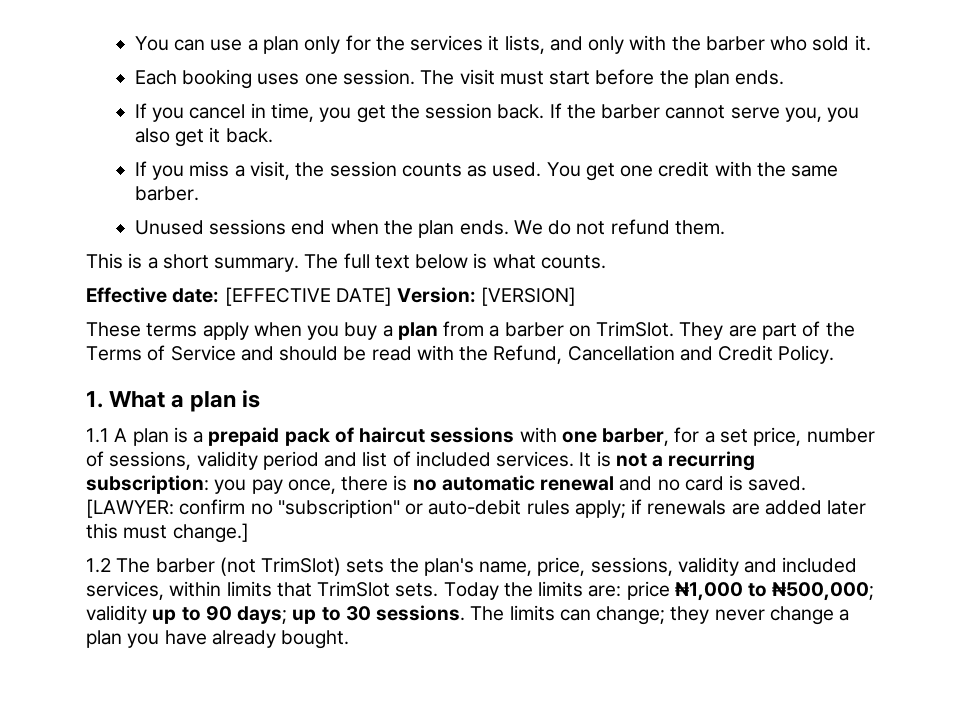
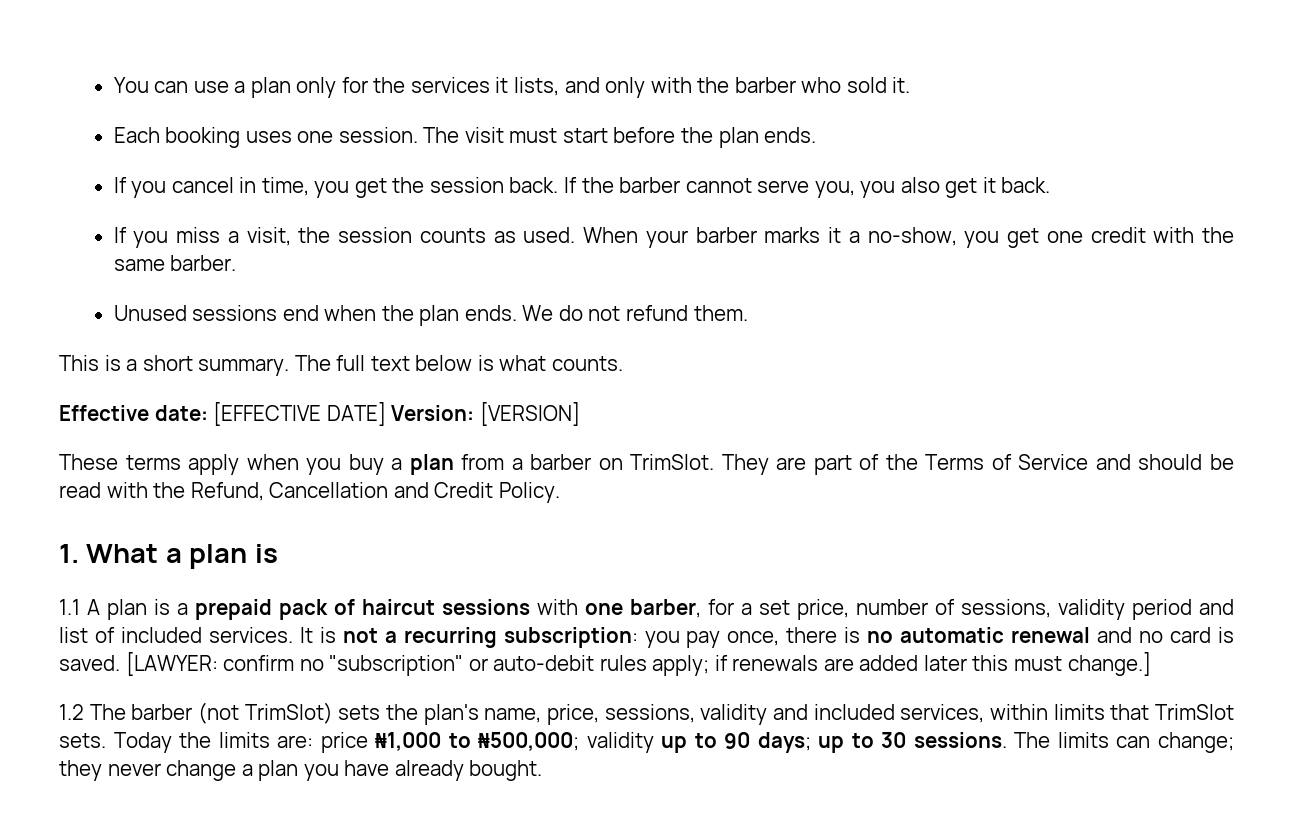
[546,162,581,177] You -> [583,227,1000,248] When your barber marks it a no-show, you

